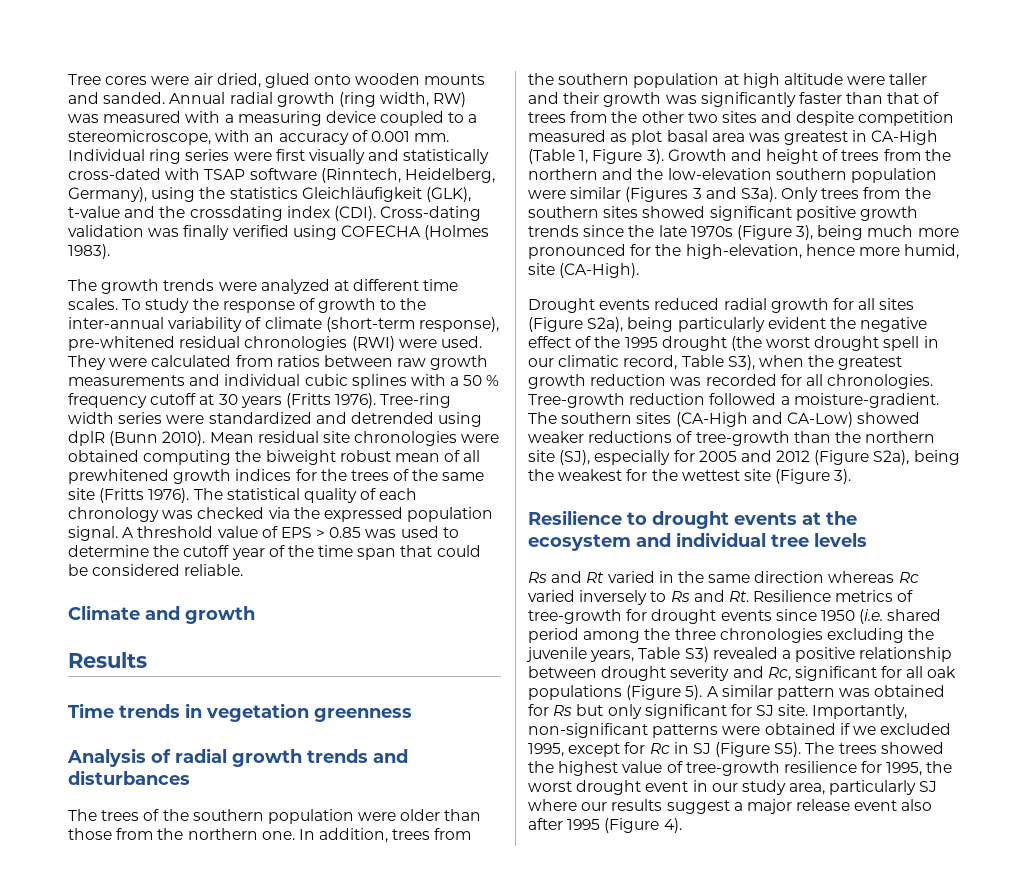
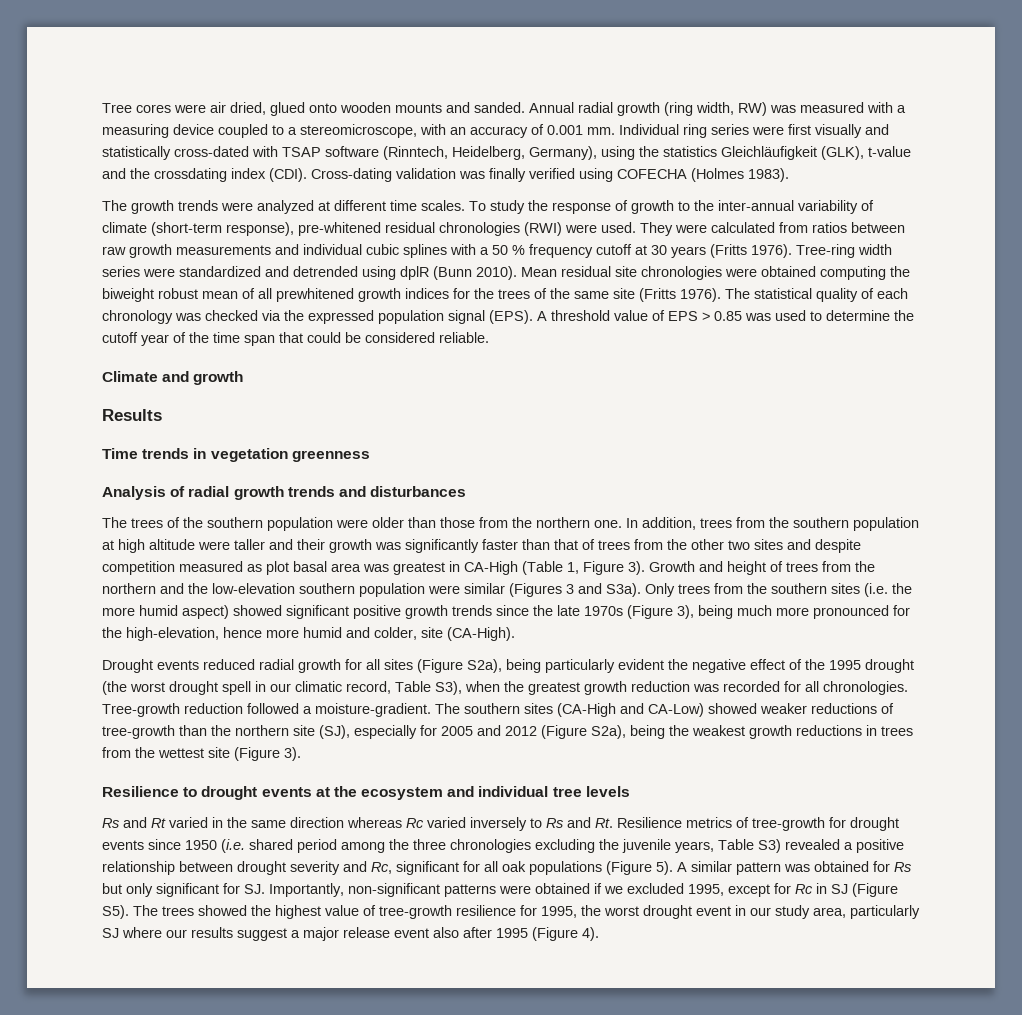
[68,526,118,541] signal. -> [448,310,533,324] signal (EPS).
(639, 212) none -> [864,583,912,597] [102,605,229,619] (i.e. the more humid aspect)
[904,244,960,259] humid, -> [303,627,417,640] humid and colder,
[626,469,648,481] for -> [749,725,913,739] [102,747,131,758] growth reductions in trees from
[756,704,809,716] SJ site. -> [244,884,265,894] SJ.

